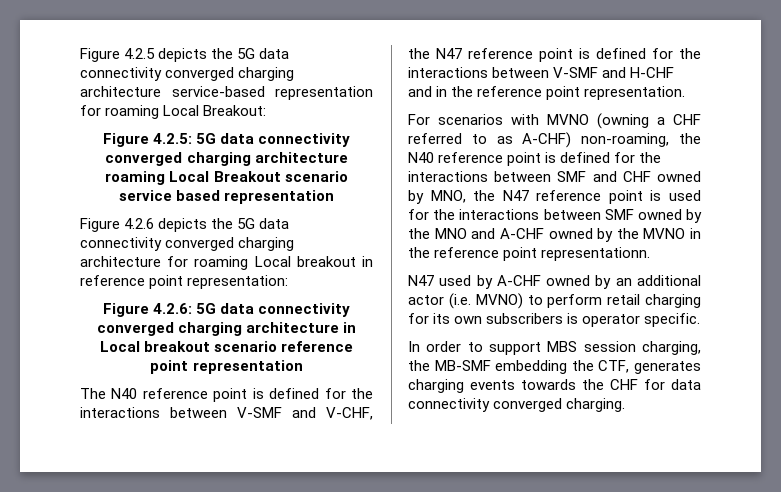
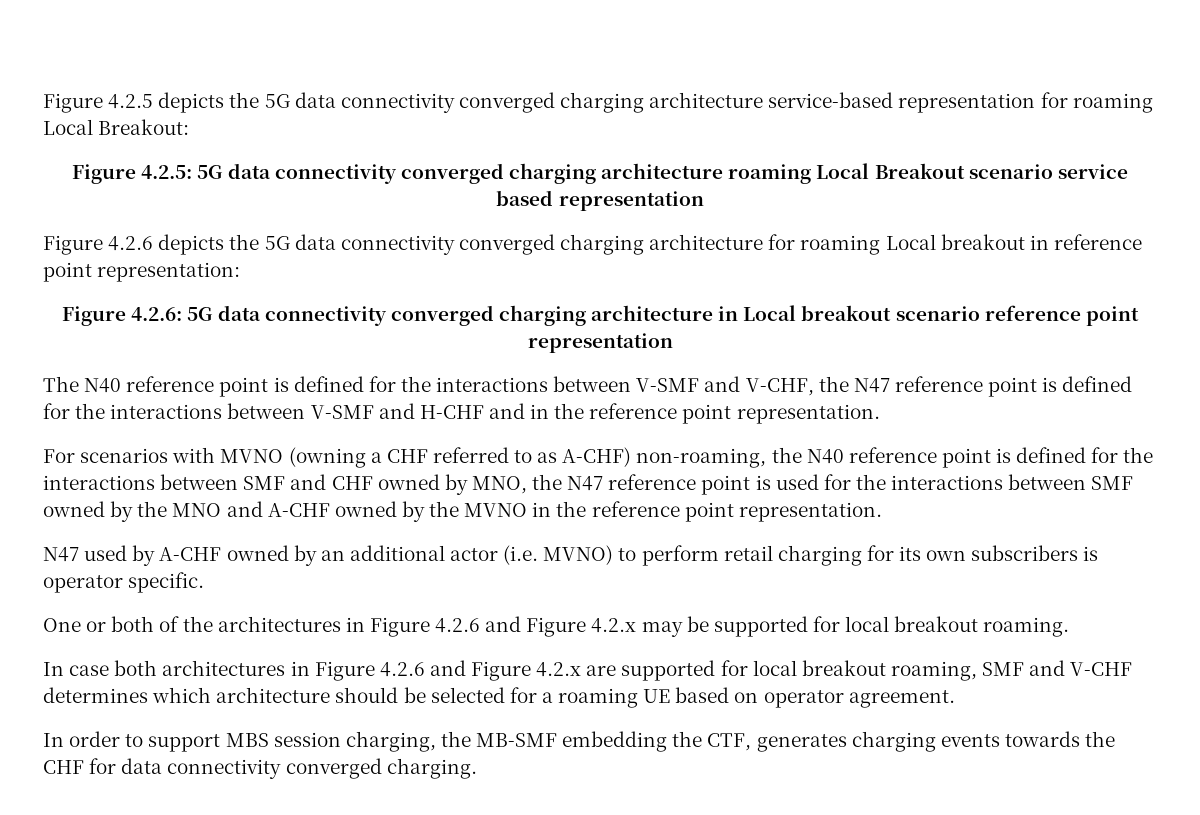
[541,247,651,261] representationn. -> [738,502,882,522] representation.
(701, 320) none -> [43,616,1070,637] [43,660,1133,681] [43,687,955,708] // One or both of the architectures in Figure 4.2.6 and Figure 4.2.x may be supported for local breakout roaming. // In case both architectures in Figure 4.2.6 and Figure 4.2.x are supported for local breakout roaming, SMF and V-CHF determines which architecture should be selected for a roaming UE based on operator agreement.

